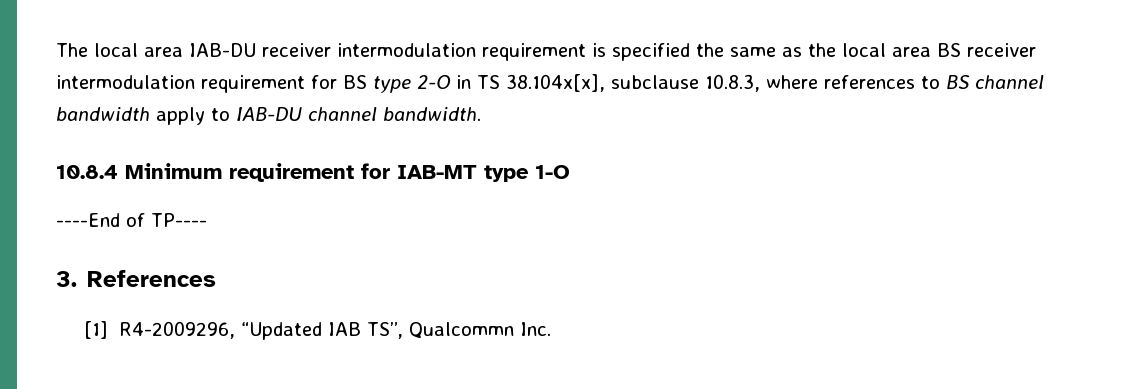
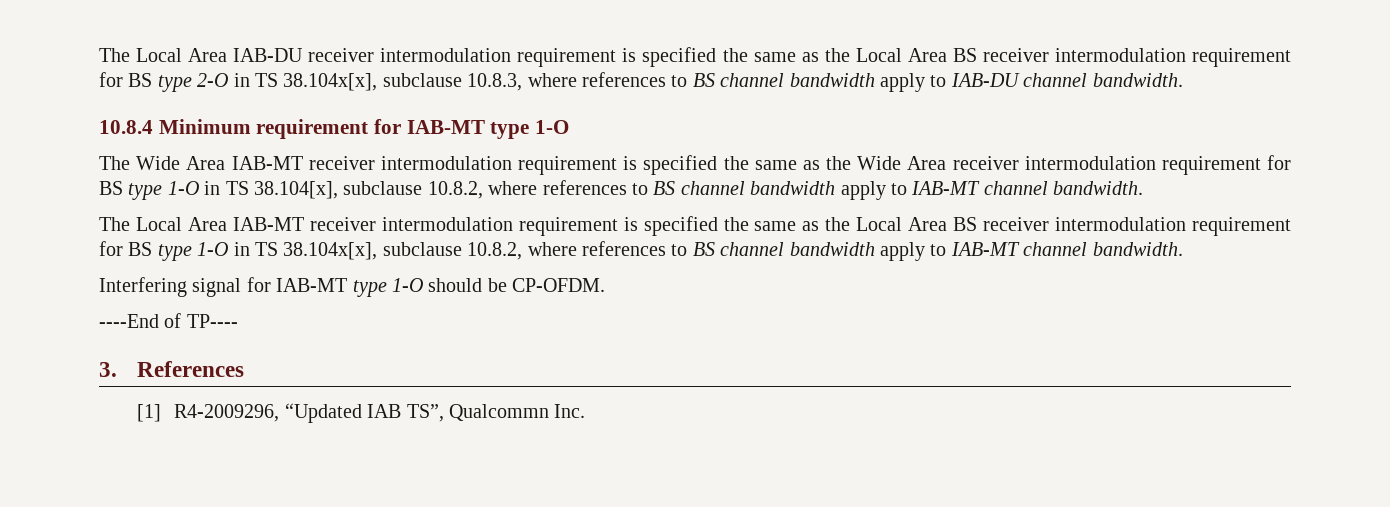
[56,43,183,57] The local area -> [99,48,228,62] The Local Area
[842,43,931,57] local area -> [855,48,947,62] Local Area
(570, 172) none -> [99,155,1291,175] [99,180,1144,200] [99,216,1291,236] [99,241,1183,261] [99,277,606,297] // The Wide Area IAB-MT receiver intermodulation requirement is specified the same as the Wide Area receiver intermodulation requirement for BS type 1-O in TS 38.104[x], subclause 10.8.2, where references to BS channel bandwidth apply to IAB-MT channel bandwidth. // The Local Area IAB-MT receiver intermodulation requirement is specified the same as the Local Area BS receiver intermodulation requirement for BS type 1-O in TS 38.104x[x], subclause 10.8.2, where references to BS channel bandwidth apply to IAB-MT channel bandwidth. // Interfering signal for IAB-MT type 1-O should be CP-OFDM.

